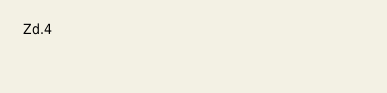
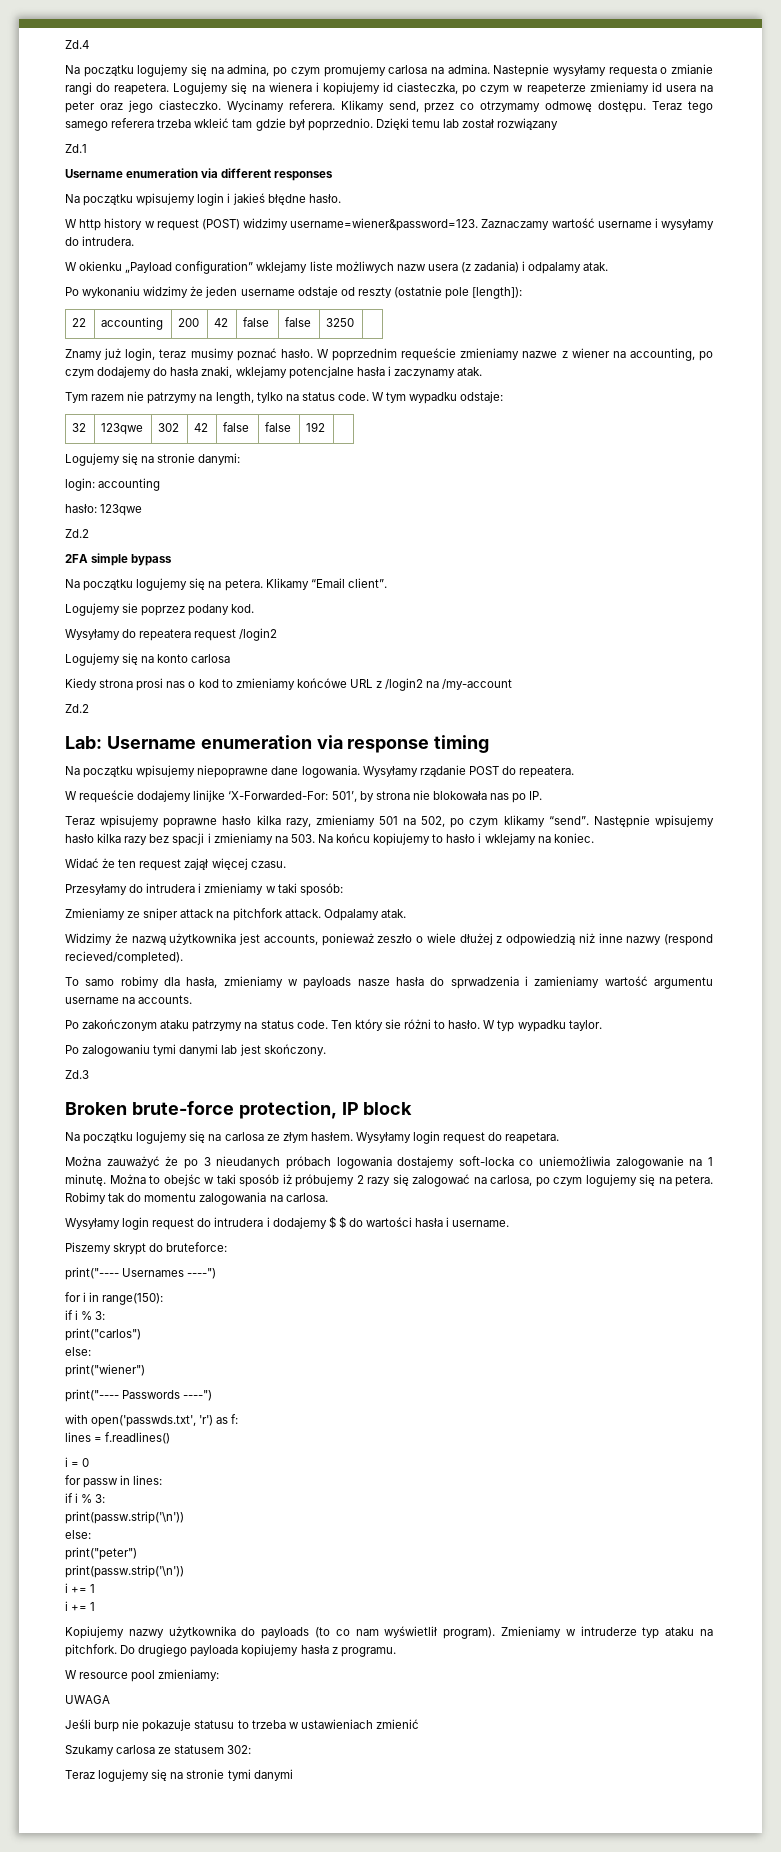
(52, 29) none -> [65,64,713,77] [65,82,713,95] [65,100,714,113] [65,118,559,131] [65,144,87,153] [65,168,334,181] [65,193,341,206] [65,218,714,231] [65,236,135,246] [65,261,609,274] [65,286,523,299] [72,318,87,327] [101,317,164,330] [178,318,200,327] [214,318,229,327] [243,317,270,327] [285,317,312,327] [326,318,355,327] [65,348,713,361] [65,366,483,379] [65,391,504,404] [72,423,87,432] [101,423,144,435] [158,423,180,432] [194,423,209,432] [223,422,250,432] [265,422,292,432] [306,422,326,432] [65,453,241,466] [65,478,161,491] [65,504,143,516] [65,529,89,538] [65,553,173,566] [65,578,387,591] [65,603,255,616] [65,628,278,641] [65,653,231,666] [65,678,513,691] [65,704,89,713] [65,735,490,753] [65,765,575,778] [65,790,543,803] [65,815,714,828] [65,833,594,846] [65,858,286,871] [65,883,343,896] [65,908,406,921] [65,933,713,946] [65,951,183,964] [65,976,713,989] [65,995,193,1004] [65,1019,602,1032] [65,1044,326,1057] [65,1070,89,1079] [65,1101,413,1119] [65,1131,560,1144] [65,1156,713,1169] [65,1174,713,1187] [65,1192,328,1205] [65,1216,510,1230] [65,1242,228,1255] [65,1267,217,1280] [65,1292,164,1305] [65,1310,106,1320] [65,1328,141,1341] [65,1347,91,1356] [65,1364,145,1377] [65,1389,213,1402] [65,1414,239,1427] [65,1432,171,1444] [65,1457,90,1467] [65,1475,163,1488] [65,1493,106,1503] [65,1511,184,1524] [65,1530,91,1539] [65,1547,137,1560] [65,1565,184,1578] [65,1583,96,1593] [65,1601,96,1611] [65,1626,713,1639] [65,1644,396,1657] [65,1669,220,1682] [65,1695,110,1704] [65,1719,419,1732] [65,1745,252,1756] [65,1769,293,1782] // Na początku logujemy się na admina, po czym promujemy carlosa na admina. Nastepnie wysyłamy requesta o zmianie rangi do reapetera. Logujemy się na wienera i kopiujemy id ciasteczka, po czym w reapeterze zmieniamy id usera na peter oraz jego ciasteczko. Wycinamy referera. Klikamy send, przez co otrzymamy odmowę dostępu. Teraz tego samego referera trzeba wkleić tam gdzie był poprzednio. Dzięki temu lab został rozwiązany // Zd.1 // Username enumeration via different responses // Na początku wpisujemy login i jakieś błędne hasło. // W http history w request (POST) widzimy username=wiener&password=123. Zaznaczamy wartość username i wysyłamy do intrudera. // W okienku „Payload configuration” wklejamy liste możliwych nazw usera (z zadania) i odpalamy atak. // Po wykonaniu widzimy że jeden username odstaje od reszty (ostatnie pole [length]): // 22 | accounting | 200 | 42 | false | false | 3250 | // Znamy już login, teraz musimy poznać hasło. W poprzednim requeście zmieniamy nazwe z wiener na accounting, po czym dodajemy do hasła znaki, wklejamy potencjalne hasła i zaczynamy atak. // Tym razem nie patrzymy na length, tylko na status code. W tym wypadku odstaje: // 32 | 123qwe | 302 | 42 | false | false | 192 | // Logujemy się na stronie danymi: // login: accounting // hasło: 123qwe // Zd.2 // 2FA simple bypass // Na początku logujemy się na petera. Klikamy “Email client”. // Logujemy sie poprzez podany kod. // Wysyłamy do repeatera request /login2 // Logujemy się na konto carlosa // Kiedy strona prosi nas o kod to zmieniamy końcówe URL z /login2 na /my-account // Zd.2 // Lab: Username enumeration via response timing // Na początku wpisujemy niepoprawne dane logowania. Wysyłamy rządanie POST do repeatera. // W requeście dodajemy linijke ‘X-Forwarded-For: 501’, by strona nie blokowała nas po IP. // Teraz wpisujemy poprawne hasło kilka razy, zmieniamy 501 na 502, po czym klikamy “send”. Następnie wpisujemy hasło kilka razy bez spacji i zmieniamy na 503. Na końcu kopiujemy to hasło i wklejamy na koniec. // Widać że ten request zajął więcej czasu. // Przesyłamy do intrudera i zmieniamy w taki sposób: // Zmieniamy ze sniper attack na pitchfork attack. Odpalamy atak. // Widzimy że nazwą użytkownika jest accounts, ponieważ zeszło o wiele dłużej z odpowiedzią niż inne nazwy (respond recieved/completed). // To samo robimy dla hasła, zmieniamy w payloads nasze hasła do sprwadzenia i zamieniamy wartość argumentu username na accounts. // Po zakończonym ataku patrzymy na status code. Ten który sie różni to hasło. W typ wypadku taylor. // Po zalogowaniu tymi danymi lab jest skończony. // Zd.3 // Broken brute-force protection, IP block // Na początku logujemy się na carlosa ze złym hasłem. Wysyłamy login request do reapetara. // Można zauważyć że po 3 nieudanych próbach logowania dostajemy soft-locka co uniemożliwia zalogowanie na 1 minutę. Można to obejśc w taki sposób iż próbujemy 2 razy się zalogować na carlosa, po czym logujemy się na petera. Robimy tak do momentu zalogowania na carlosa. // Wysyłamy login request do intrudera i dodajemy $ $ do wartości hasła i username. // Piszemy skrypt do bruteforce: // print("---- Usernames ----") // for i in range(150): // if i % 3: // print("carlos") // else: // print("wiener") // print("---- Passwords ----") // with open('passwds.txt', 'r') as f: // lines = f.readlines() // i = 0 // for passw in lines: // if i % 3: // print(passw.strip('\n')) // else: // print("peter") // print(passw.strip('\n')) // i += 1 // i += 1 // Kopiujemy nazwy użytkownika do payloads (to co nam wyświetlił program). Zmieniamy w intruderze typ ataku na pitchfork. Do drugiego payloada kopiujemy hasła z programu. // W resource pool zmieniamy: // UWAGA // Jeśli burp nie pokazuje statusu to trzeba w ustawieniach zmienić // Szukamy carlosa ze statusem 302: // Teraz logujemy się na stronie tymi danymi

